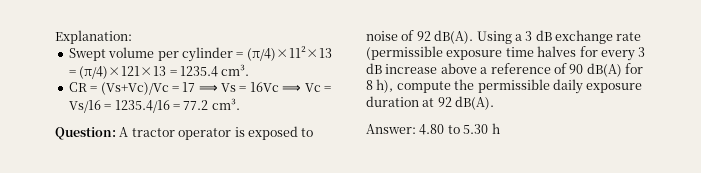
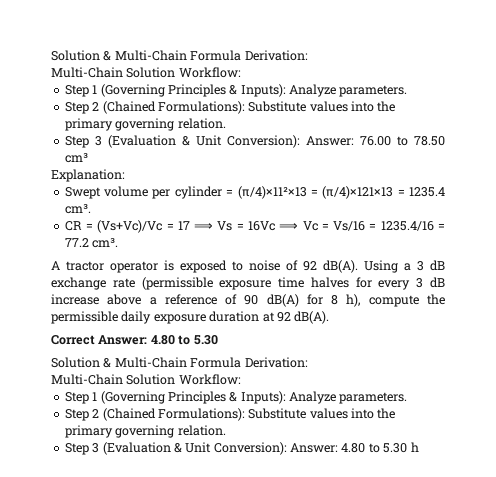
(55, 37) none -> [51,50,308,61] [51,67,241,78] [64,84,408,97] [64,101,396,114] [64,118,226,131] [64,135,445,148] [64,152,88,163] Solution & Multi-Chain Formula Derivation: // Multi-Chain Solution Workflow: // Step 1 (Governing Principles & Inputs): Analyze parameters. // Step 2 (Chained Formulations): Substitute values into the primary governing relation. // Step 3 (Evaluation & Unit Conversion): Answer: 76.00 to 78.50 cm³ //
[55,127,116,140] Question: -> (119, 242) none
(495, 103) none -> [51,335,218,345] [51,357,308,368] [51,374,241,385] [64,391,408,404] [64,408,396,421] [64,425,226,438] [64,442,287,455] Correct Answer: 4.80 to 5.30 // Solution & Multi-Chain Formula Derivation: // Multi-Chain Solution Workflow: // Step 1 (Governing Principles & Inputs): Analyze parameters. // Step 2 (Chained Formulations): Substitute values into the primary governing relation. // Step 3 (Evaluation & Unit Conversion):

